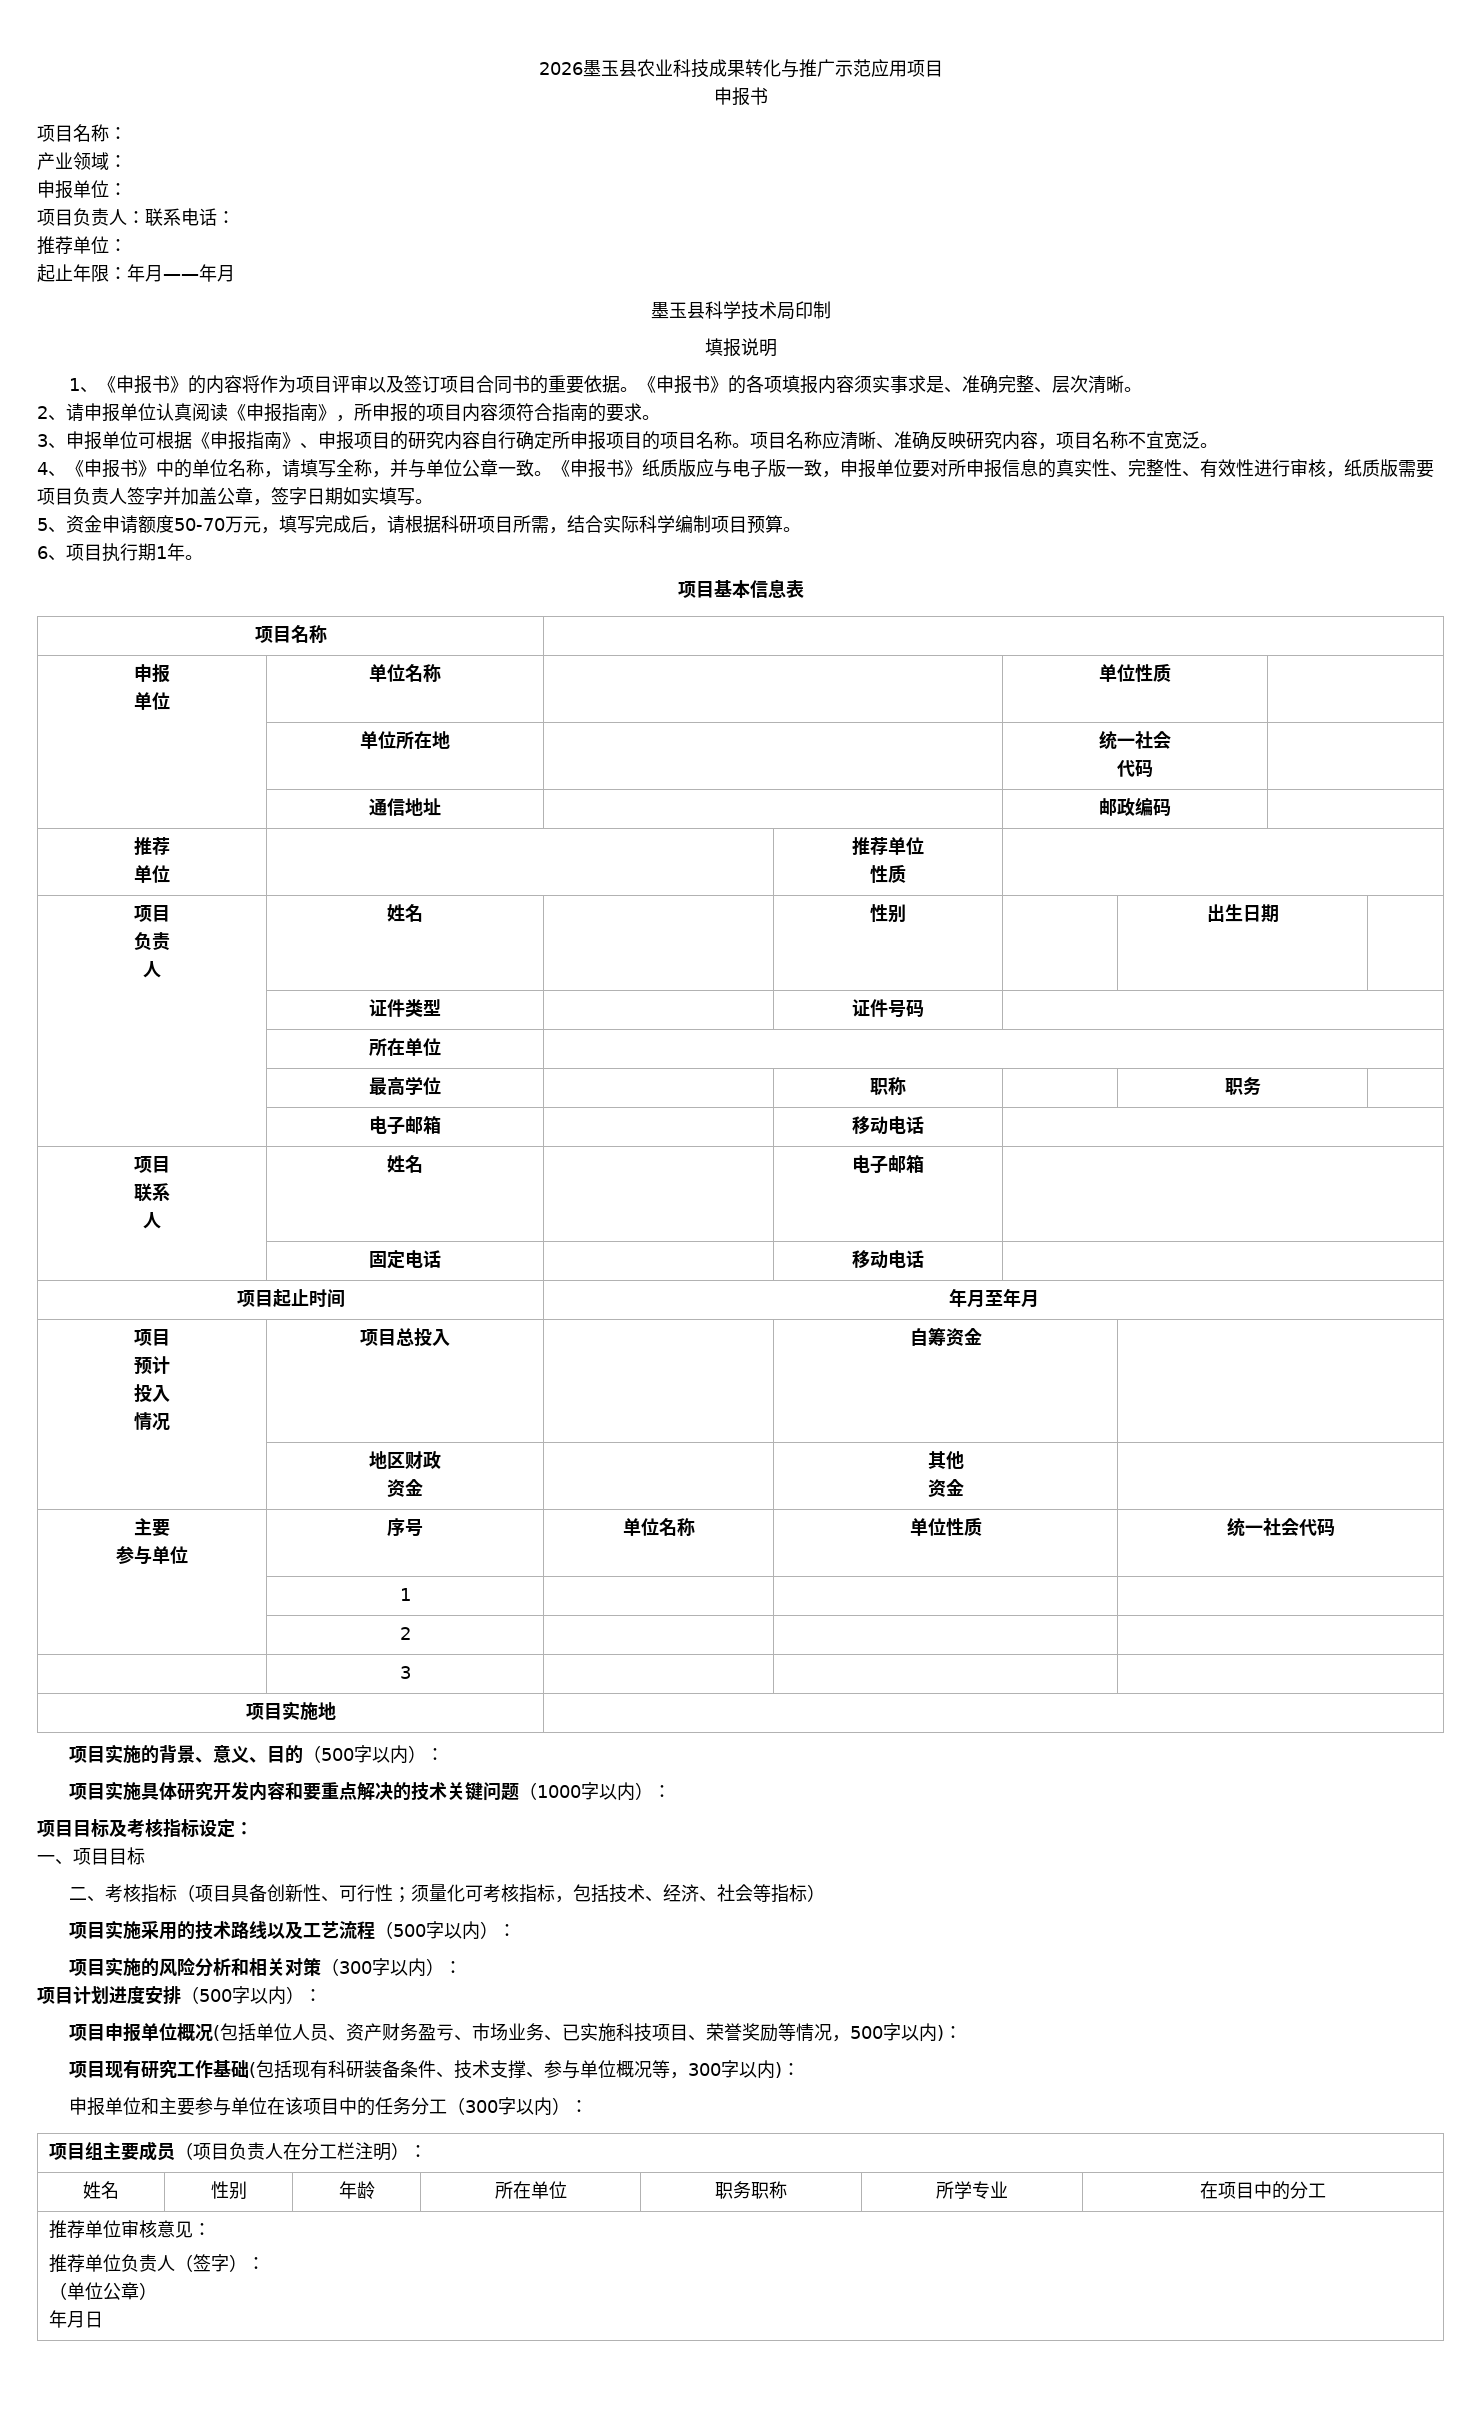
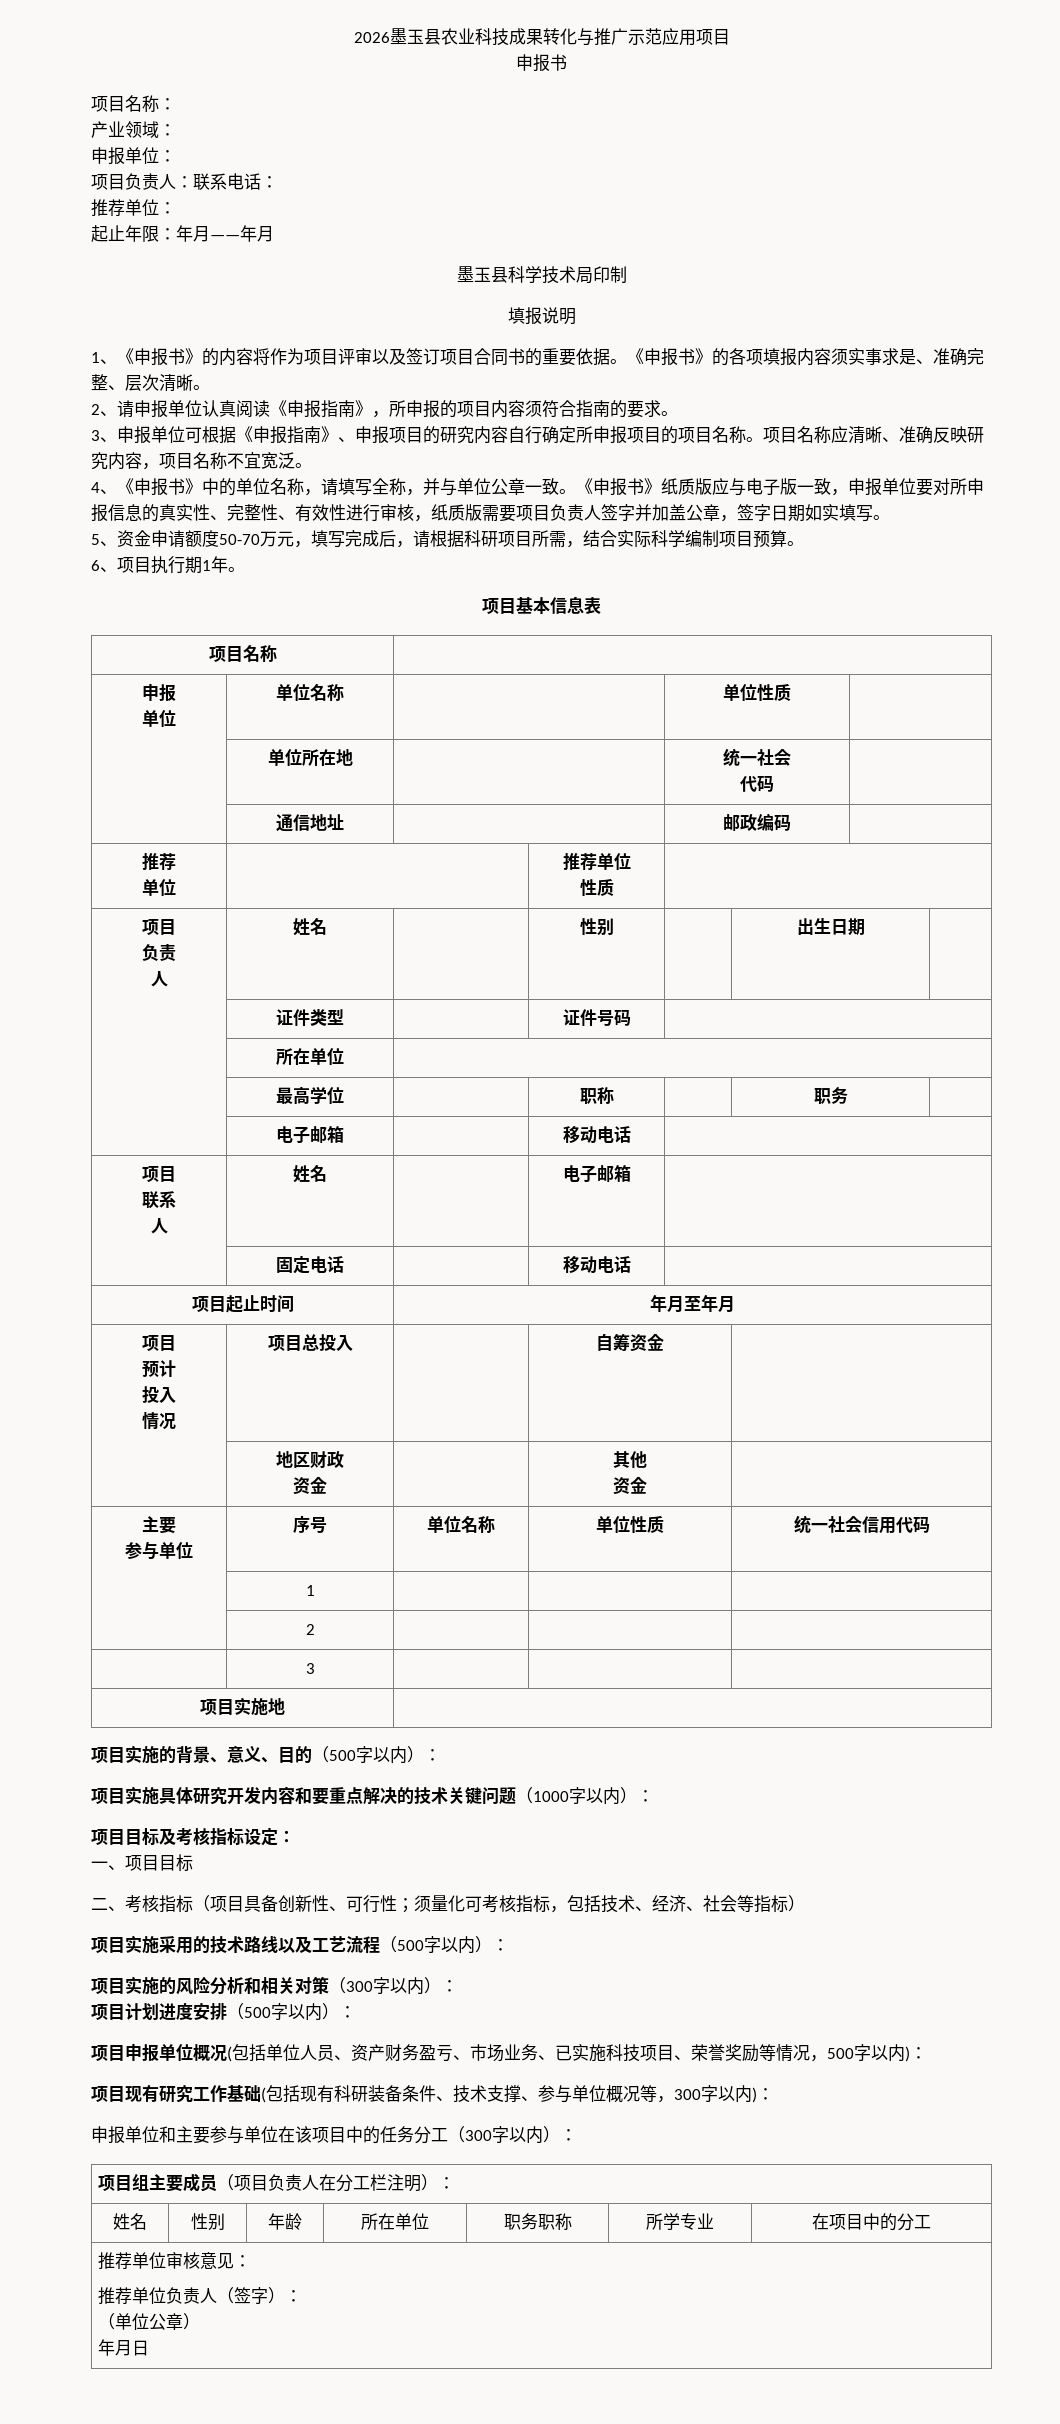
(1299, 1527) none -> [861,1516,896,1534] 信用

